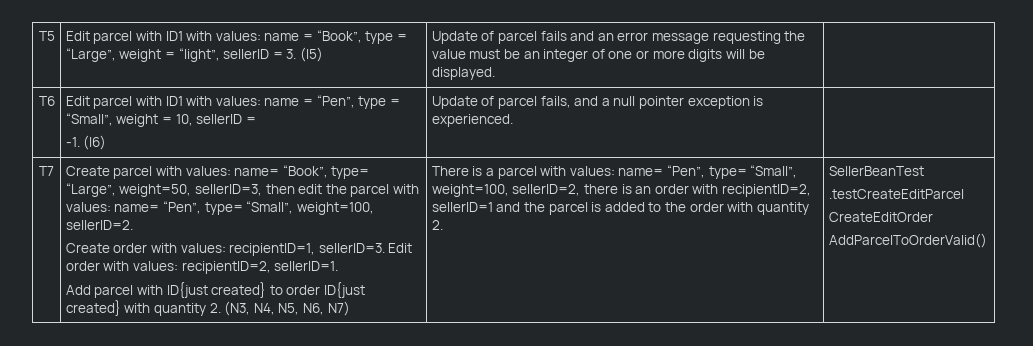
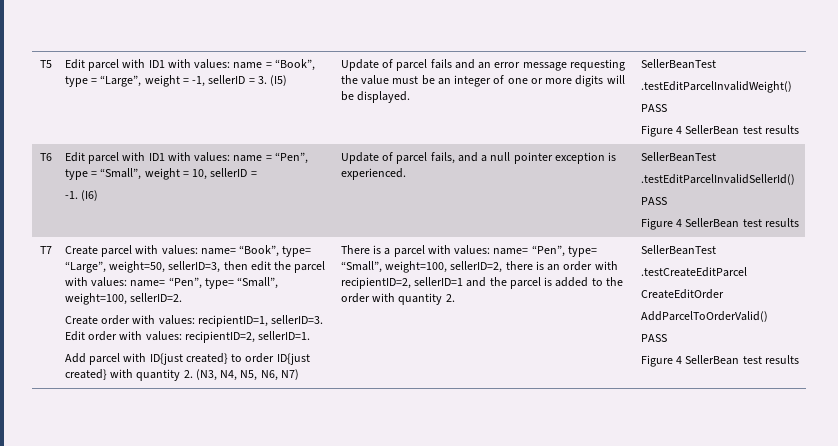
[178,48,220,62] “light”, -> [192,76,206,87] -1,
(495, 73) none -> [640,59,716,69] [640,81,792,93] [640,104,667,112] [640,125,799,137] SellerBeanTest // .testEditParcelInvalidWeight() // PASS // Figure 4 SellerBean test results
(513, 120) none -> [640,152,716,162] [640,174,795,185] [640,197,667,205] [640,218,799,230] SellerBeanTest // .testEditParcelInvalidSellerId() // PASS // Figure 4 SellerBean test results
(987, 240) none -> [640,334,667,342] [640,355,799,367] // PASS // Figure 4 SellerBean test results

